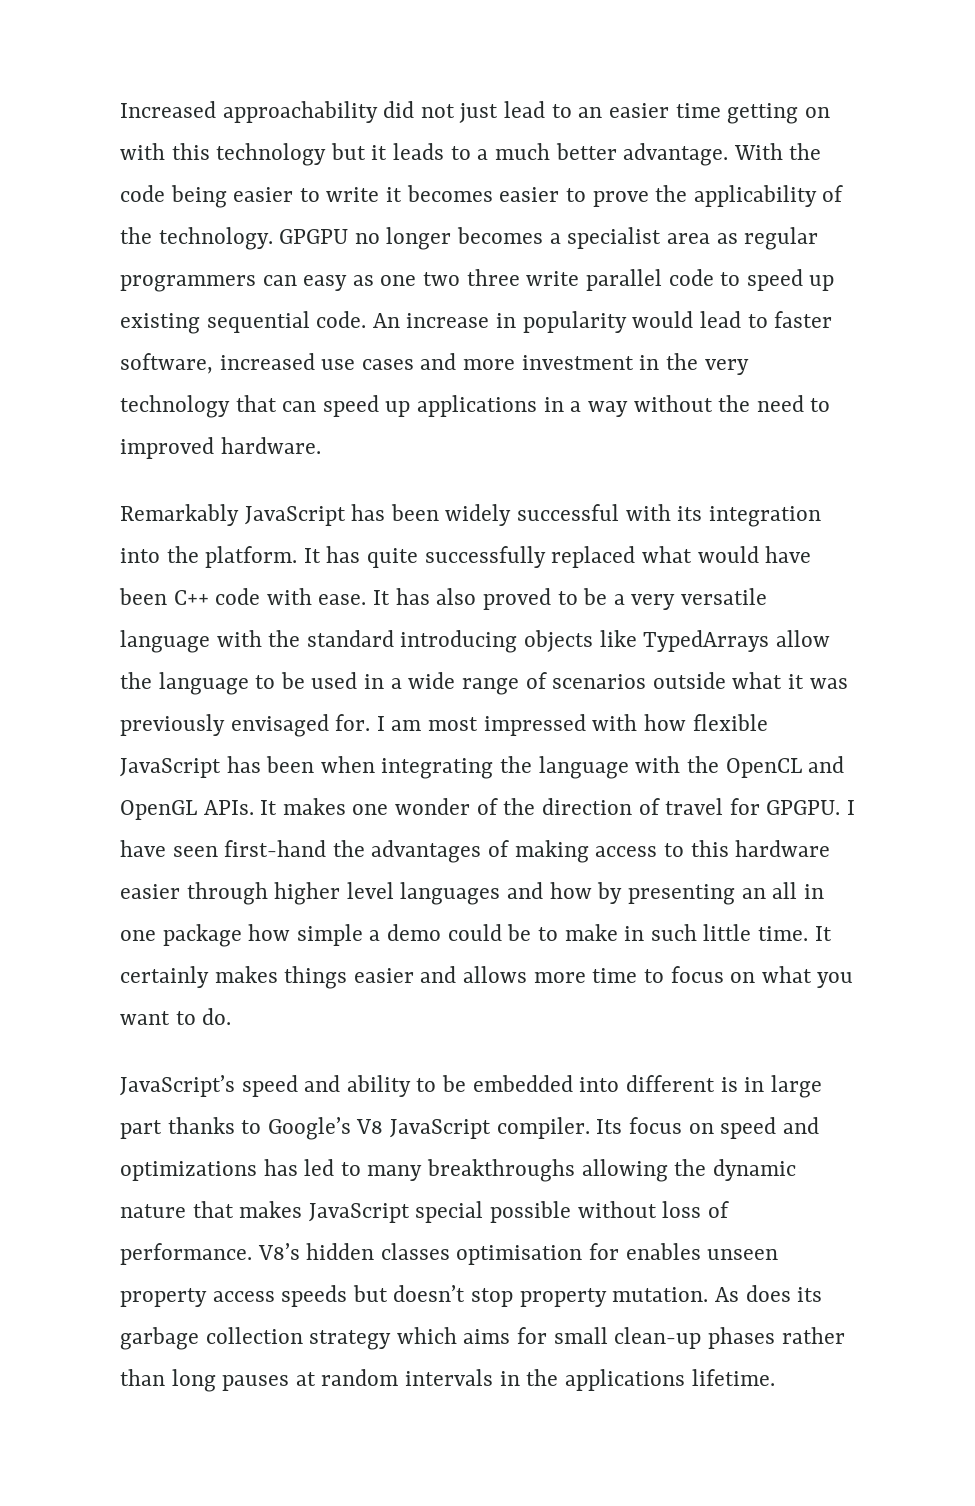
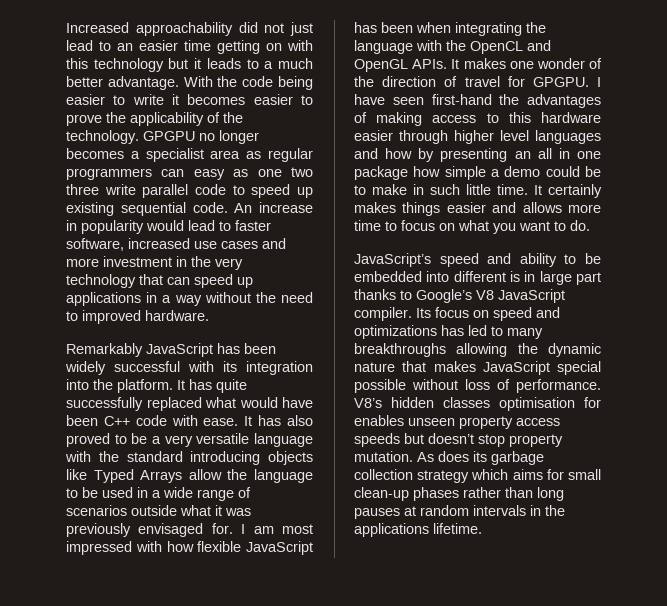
[643,630,770,652] TypedArrays -> [93,469,183,483] Typed Arrays

